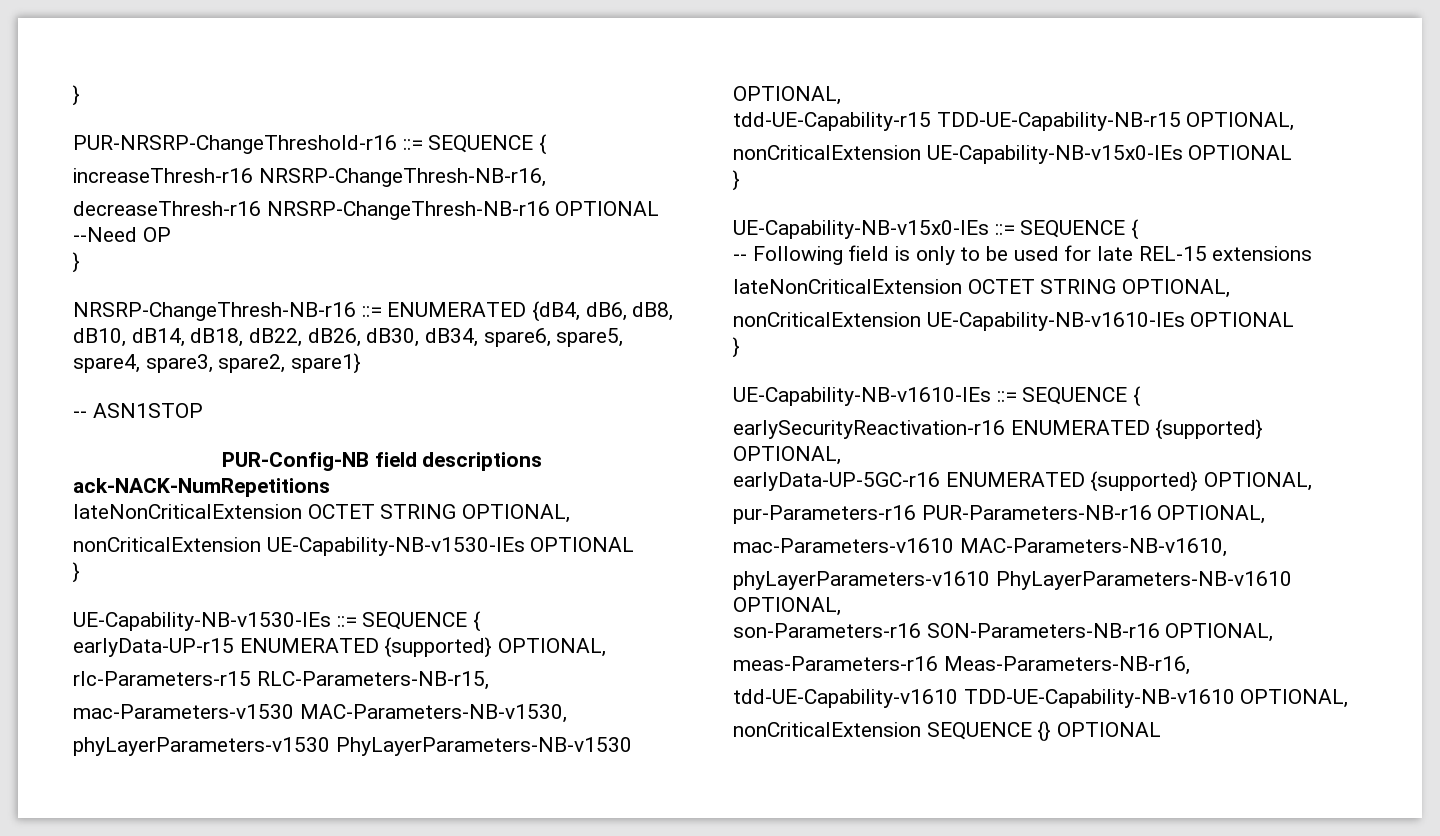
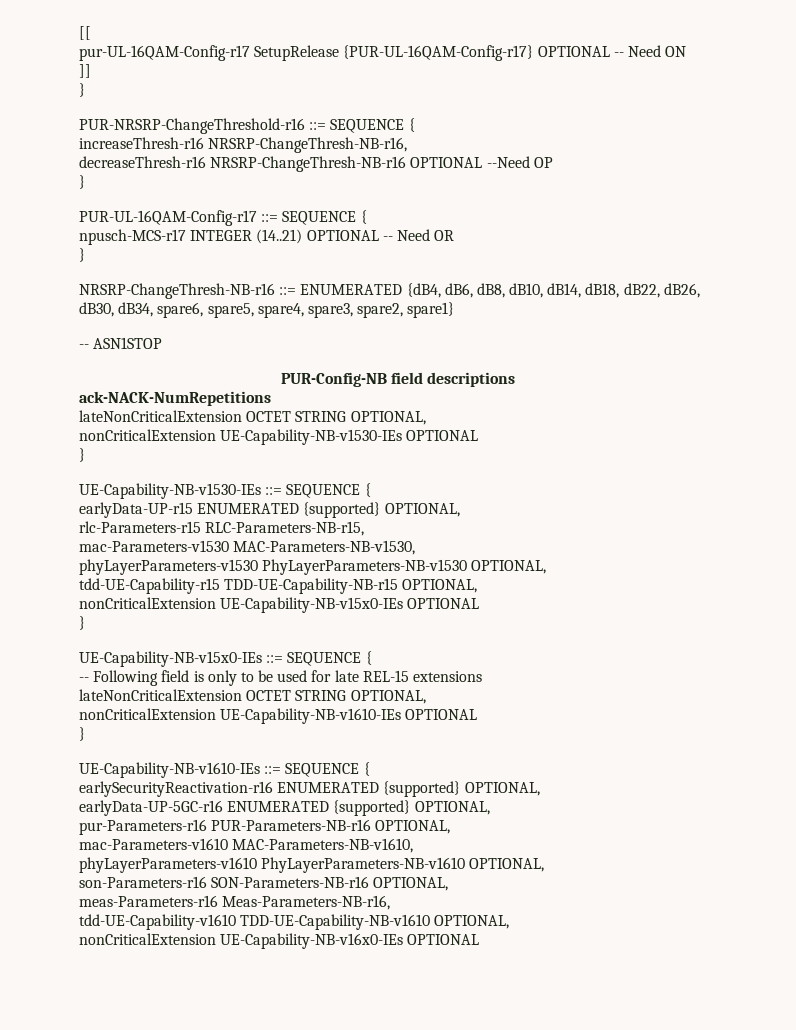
(72, 95) none -> [79,26,91,40] [79,45,687,61] [79,64,91,78] [[ // pur-UL-16QAM-Config-r17 SetupRelease {PUR-UL-16QAM-Config-r17} OPTIONAL -- Need ON // ]] //
(80, 262) none -> [79,210,367,226] [79,229,455,245] [79,248,85,262] // PUR-UL-16QAM-Config-r17 ::= SEQUENCE { // npusch-MCS-r17 INTEGER (14..21) OPTIONAL -- Need OR // }
[926,721,1052,742] SEQUENCE {} -> [220,933,404,949] UE-Capability-NB-v16x0-IEs

